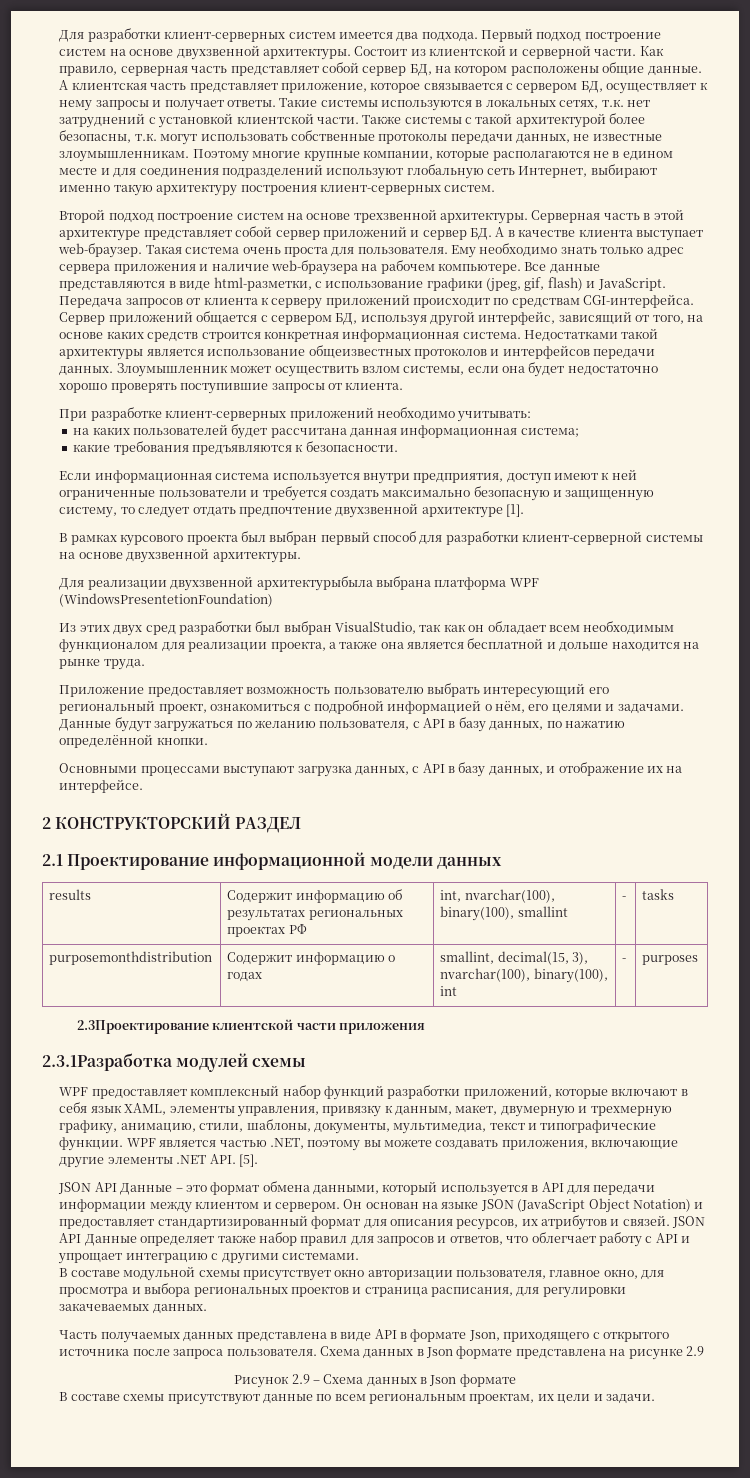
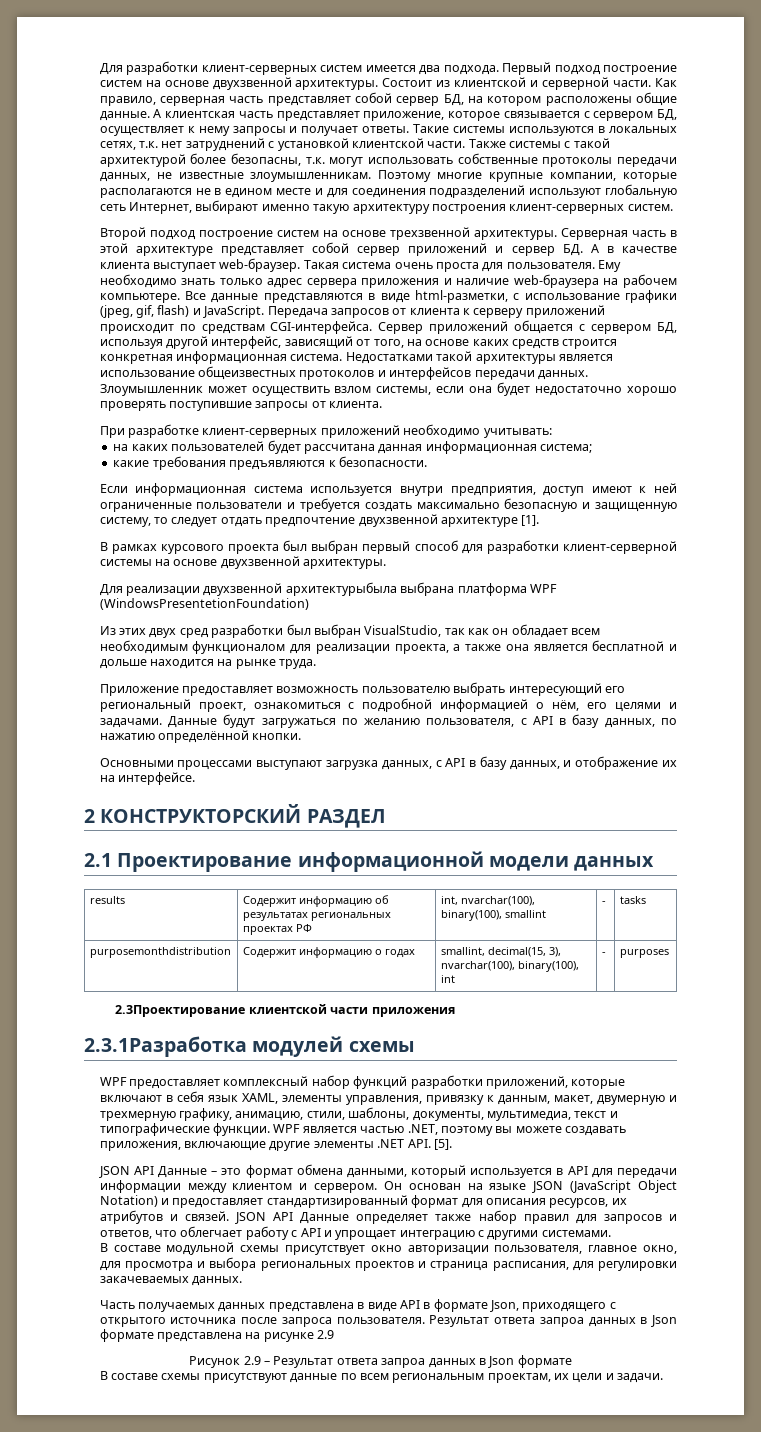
[319,1346,360,1356] Схема -> [429,1315,584,1327] Результат ответа запроа
[323,1374,364,1384] Схема -> [273,1356,426,1368] Результат ответа запроа

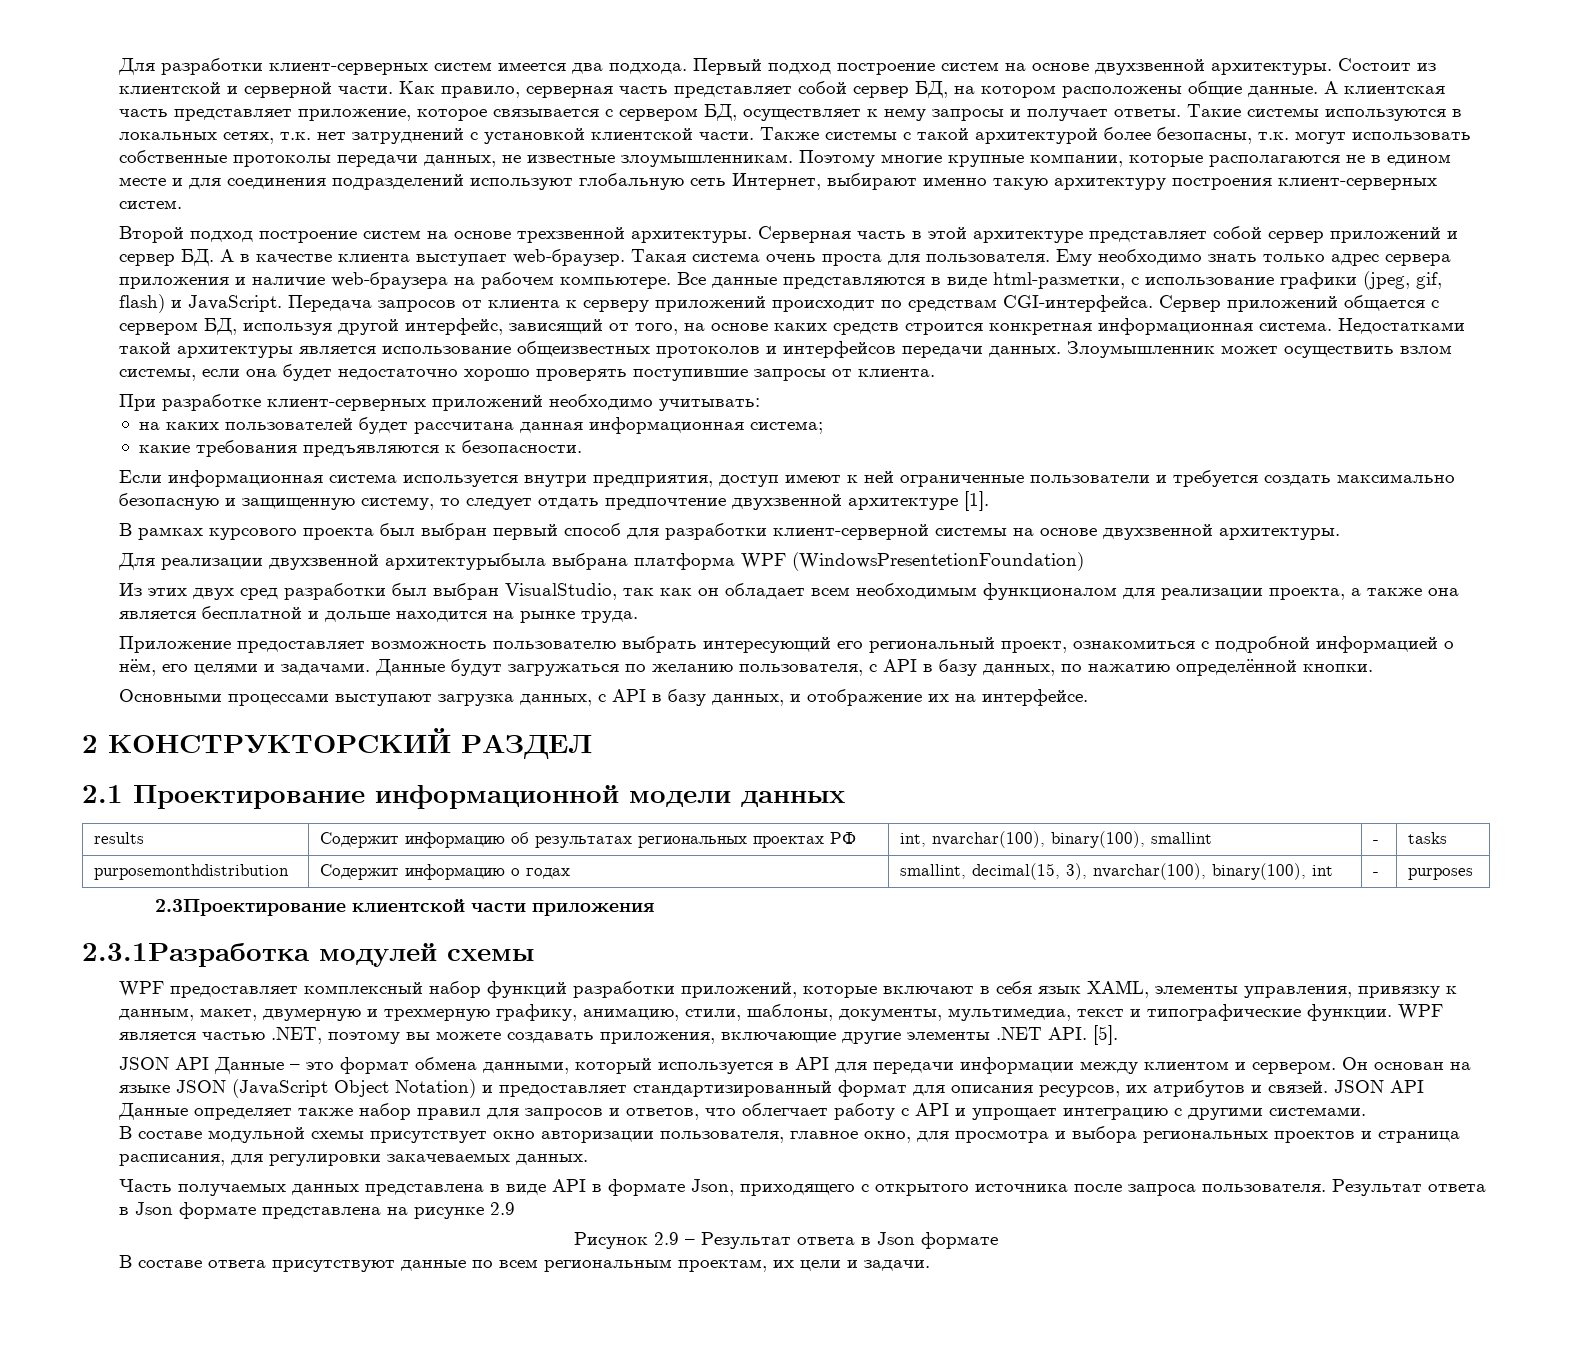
[539,1317,636,1327] запроа данных -> (1486, 1188) none
[381,1358,476,1368] запроа данных -> (855, 1241) none
[161,1373,201,1380] схемы -> [207,1260,266,1268] ответа

